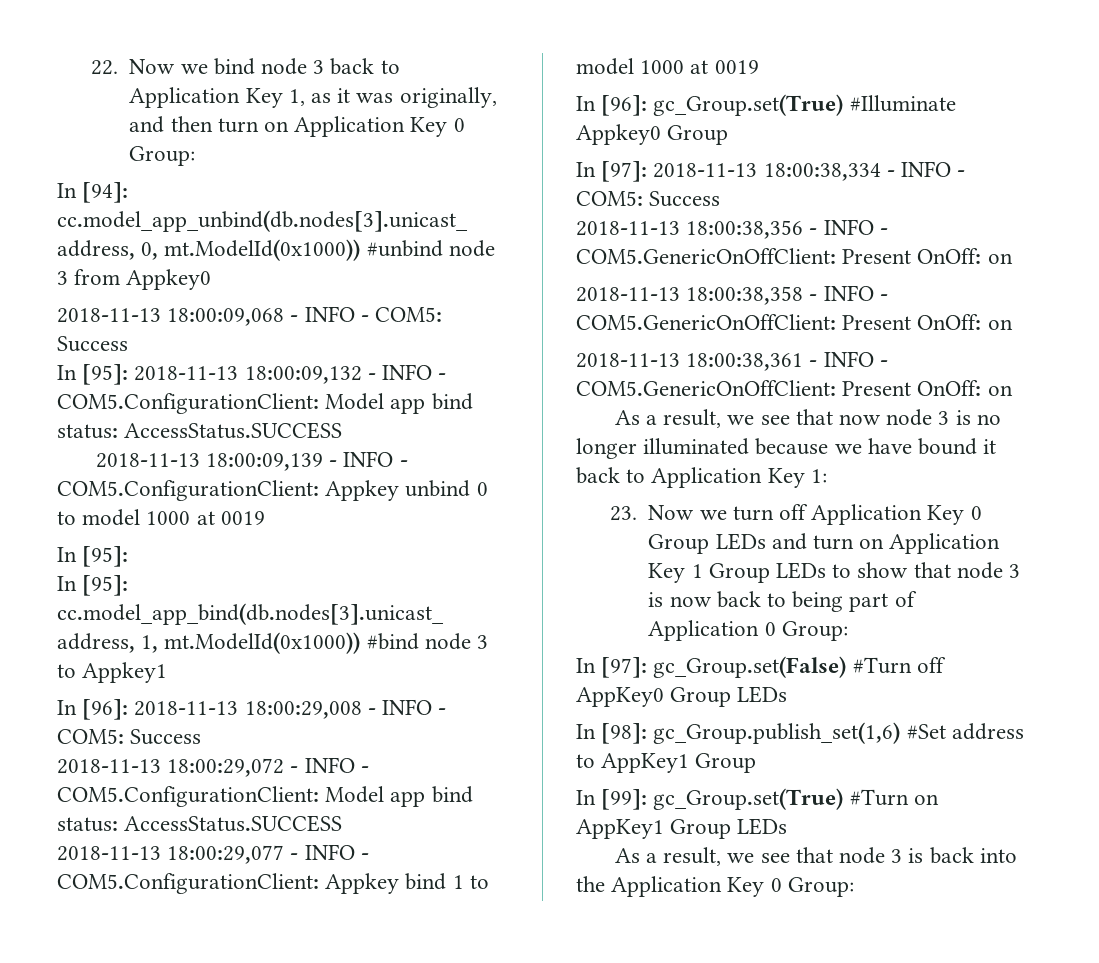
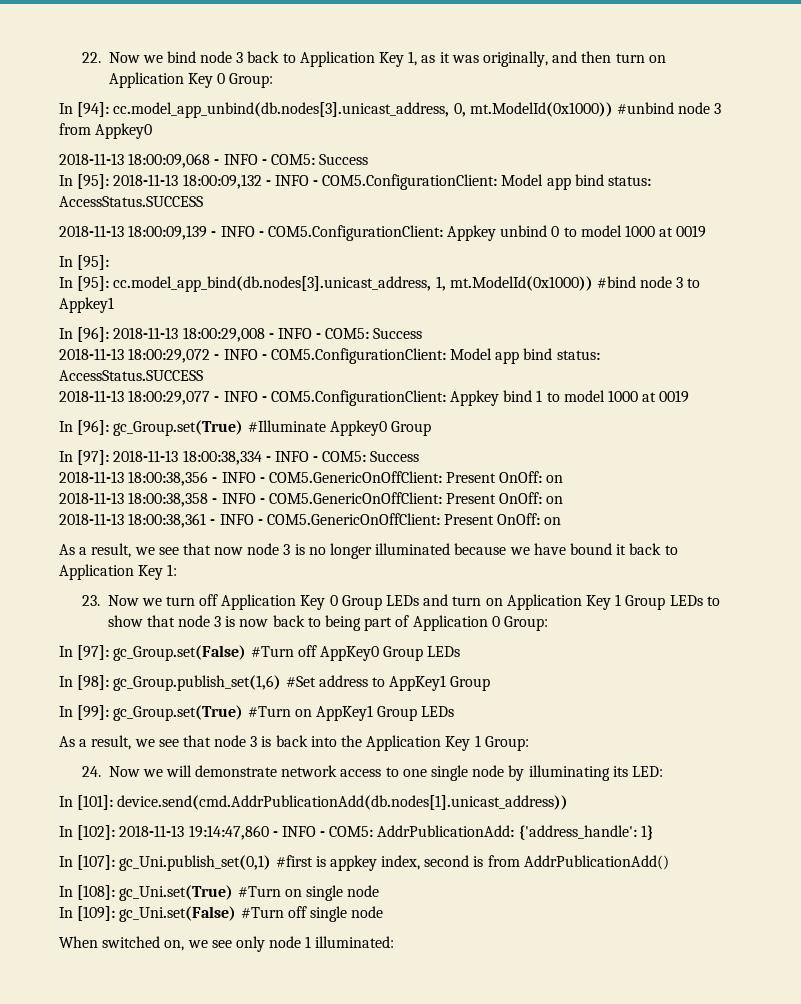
[770,877,854,897] 0 Group: -> [474,735,529,751] [81,765,663,781] [59,795,569,810] [59,825,653,840] [59,855,669,871] [59,885,380,901] [59,906,384,922] [59,936,395,952] 1 Group: // 24. Now we will demonstrate network access to one single node by illuminating its LED: // In [101]: device.send(cmd.AddrPublicationAdd(db.nodes[1].unicast_address)) // In [102]: 2018-11-13 19:14:47,860 - INFO - COM5: AddrPublicationAdd: {'address_handle': 1} // In [107]: gc_Uni.publish_set(0,1) #first is appkey index, second is from AddrPublicationAdd() // In [108]: gc_Uni.set(True) #Turn on single node // In [109]: gc_Uni.set(False) #Turn off single node // When switched on, we see only node 1 illuminated:

